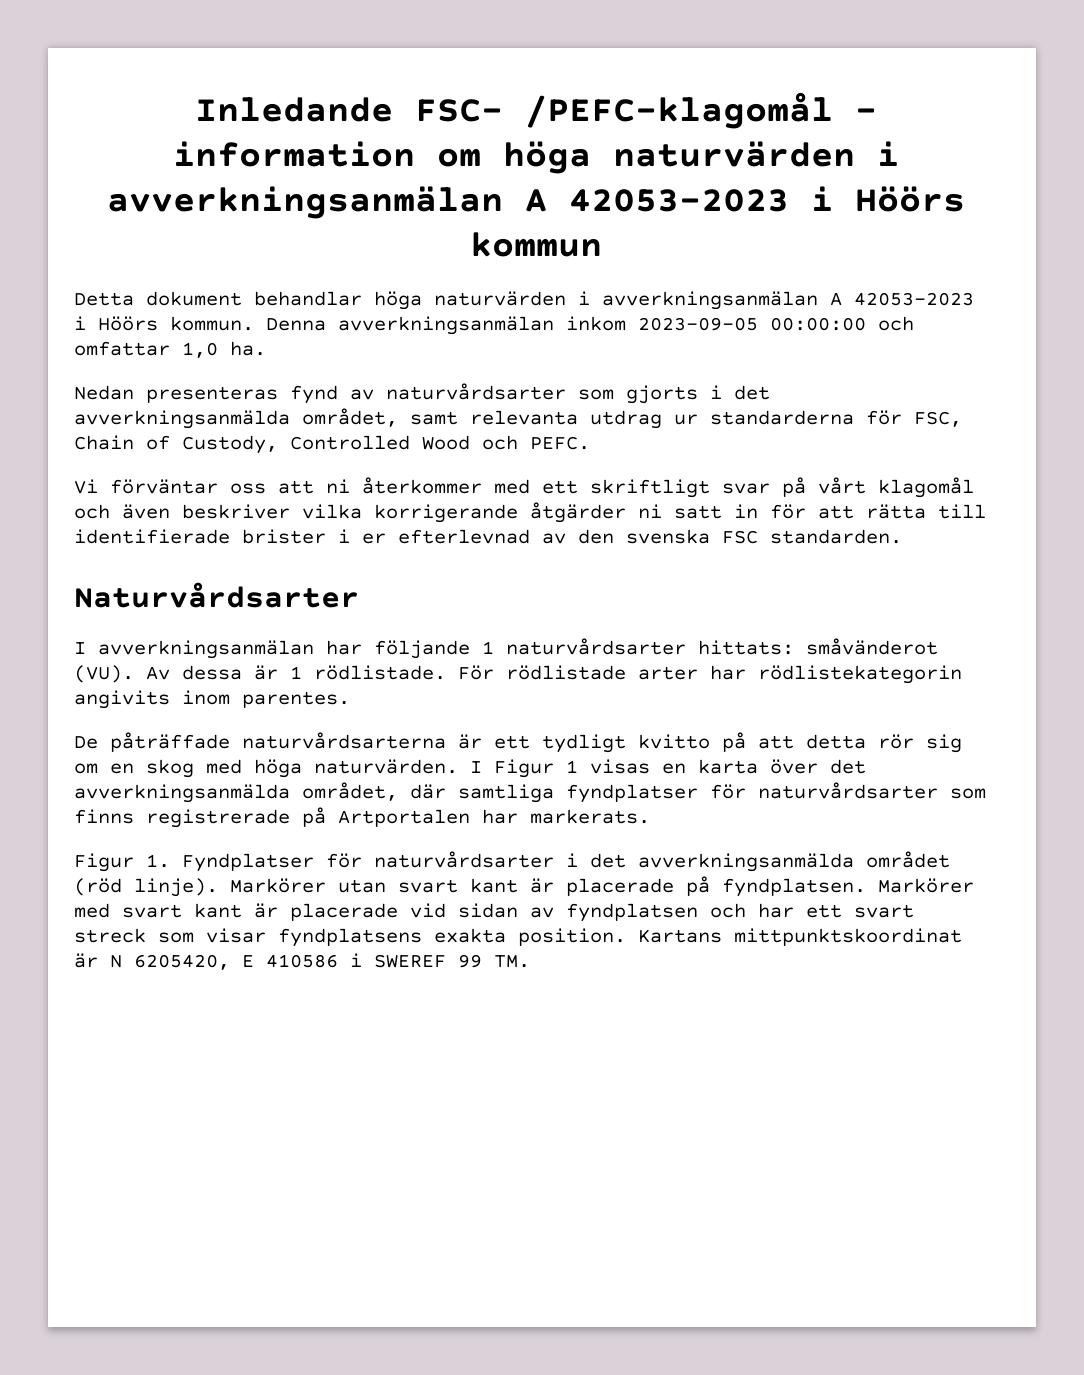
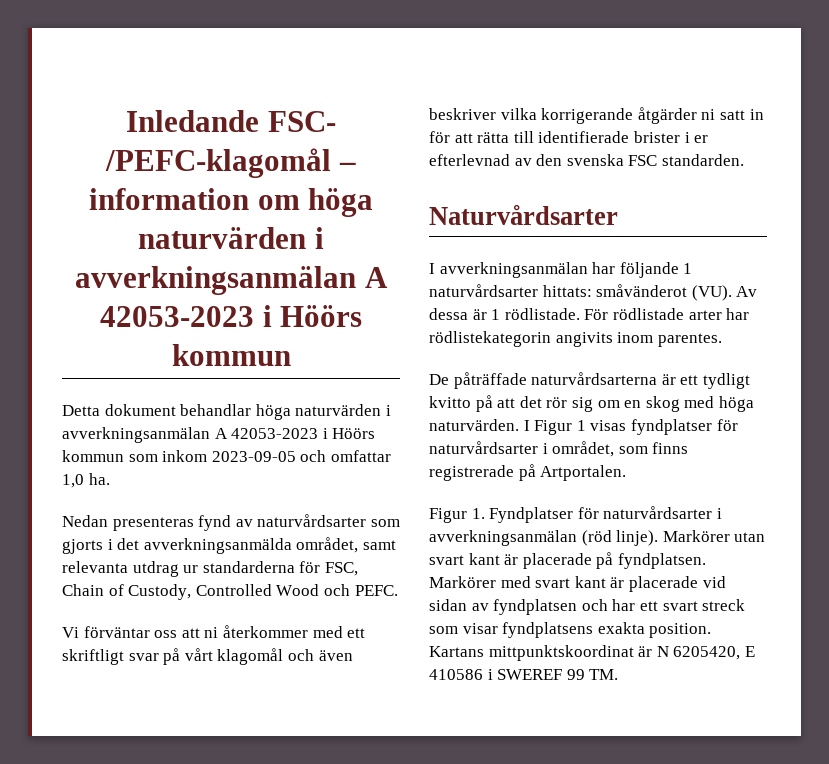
[170,316,554,335] kommun. Denna avverkningsanmälan -> [62,450,158,462] kommun som
[770,317,866,331] 00:00:00 -> (296, 456) none
[806,734,866,749] detta -> [519,396,542,408] det
[662,759,866,774] [74,782,554,803] en karta över det avverkningsanmälda området, där samtliga -> (627, 425) none
(938, 790) none -> [542,441,615,457] i området,
[338,809,650,827] Artportalen har markerats. -> [540,465,627,481] Artportalen.
[590,851,950,872] det avverkningsanmälda området -> [429,530,577,546] avverkningsanmälan

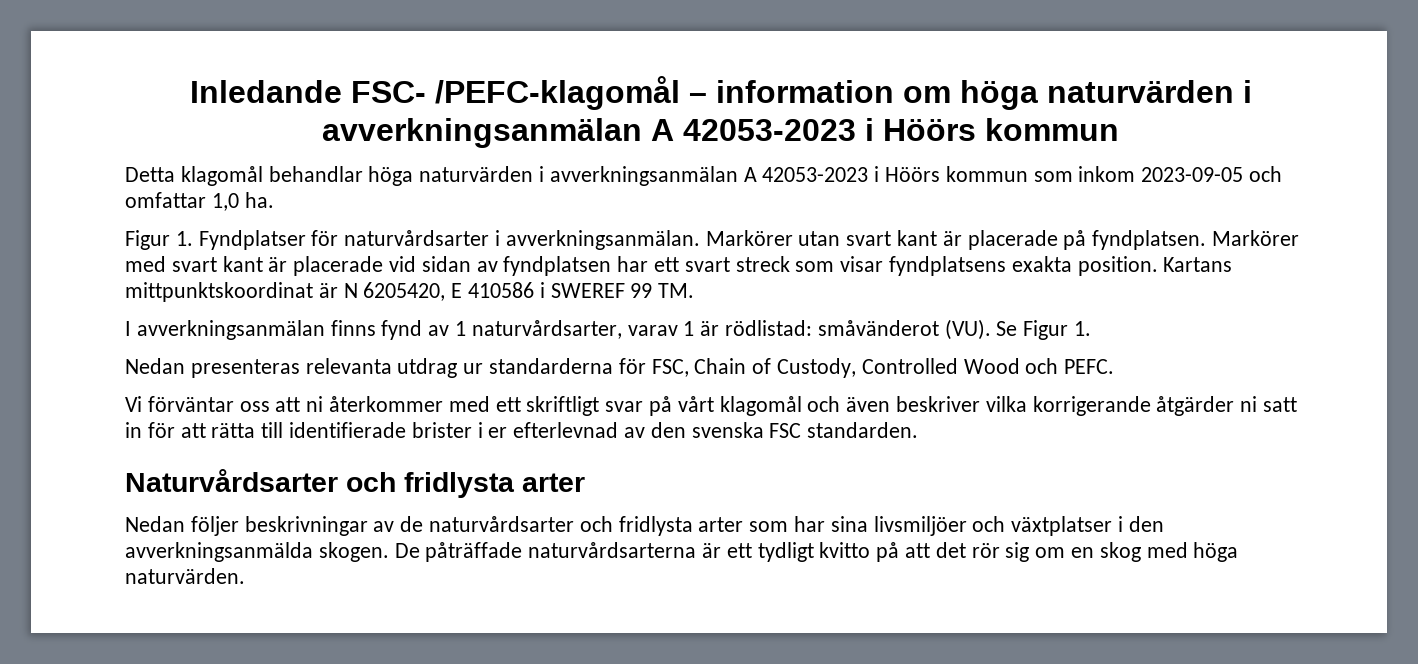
[104,404,176,416] dokument -> [180,166,263,186] klagomål
[62,514,400,531] [62,537,396,554] Nedan presenteras fynd av naturvårdsarter som gjorts i det avverkningsanmälda området, samt -> [125,230,1300,250] [125,256,1233,276] [125,282,695,302] [125,319,1092,340] [125,358,300,378] Figur 1. Fyndplatser för naturvårdsarter i avverkningsanmälan. Markörer utan svart kant är placerade på fyndplatsen. Markörer med svart kant är placerade vid sidan av fyndplatsen har ett svart streck som visar fyndplatsens exakta position. Kartans mittpunktskoordinat är N 6205420, E 410586 i SWEREF 99 TM. // I avverkningsanmälan finns fynd av 1 naturvårdsarter, varav 1 är rödlistad: småvänderot (VU). Se Figur 1. // Nedan presenteras
[429,262,693,278] [429,284,758,301] [429,308,750,320] [429,331,722,347] // I avverkningsanmälan har följande 1 naturvårdsarter hittats: småvänderot (VU). Av dessa är 1 rödlistade. För rödlistade arter har rödlistekategorin angivits inom parentes. // -> [346,472,585,498] [125,516,1164,536] [125,542,389,562] och fridlysta arter // Nedan följer beskrivningar av de naturvårdsarter och fridlysta arter som har sina livsmiljöer och växtplatser i den avverkningsanmälda skogen.
[523,419,738,435] [429,441,689,457] [429,464,627,481] [429,506,722,523] [429,530,766,546] [429,552,706,569] [429,576,726,592] [429,599,746,615] [429,622,712,638] [429,645,755,661] [429,669,619,680] I Figur 1 visas fyndplatser för naturvårdsarter i området, som finns registrerade på Artportalen. // Figur 1. Fyndplatser för naturvårdsarter i avverkningsanmälan (röd linje). Markörer utan svart kant är placerade på fyndplatsen. Markörer med svart kant är placerade vid sidan av fyndplatsen och har ett svart streck som visar fyndplatsens exakta position. Kartans mittpunktskoordinat är N 6205420, E 410586 i SWEREF 99 TM. -> (245, 576) none

